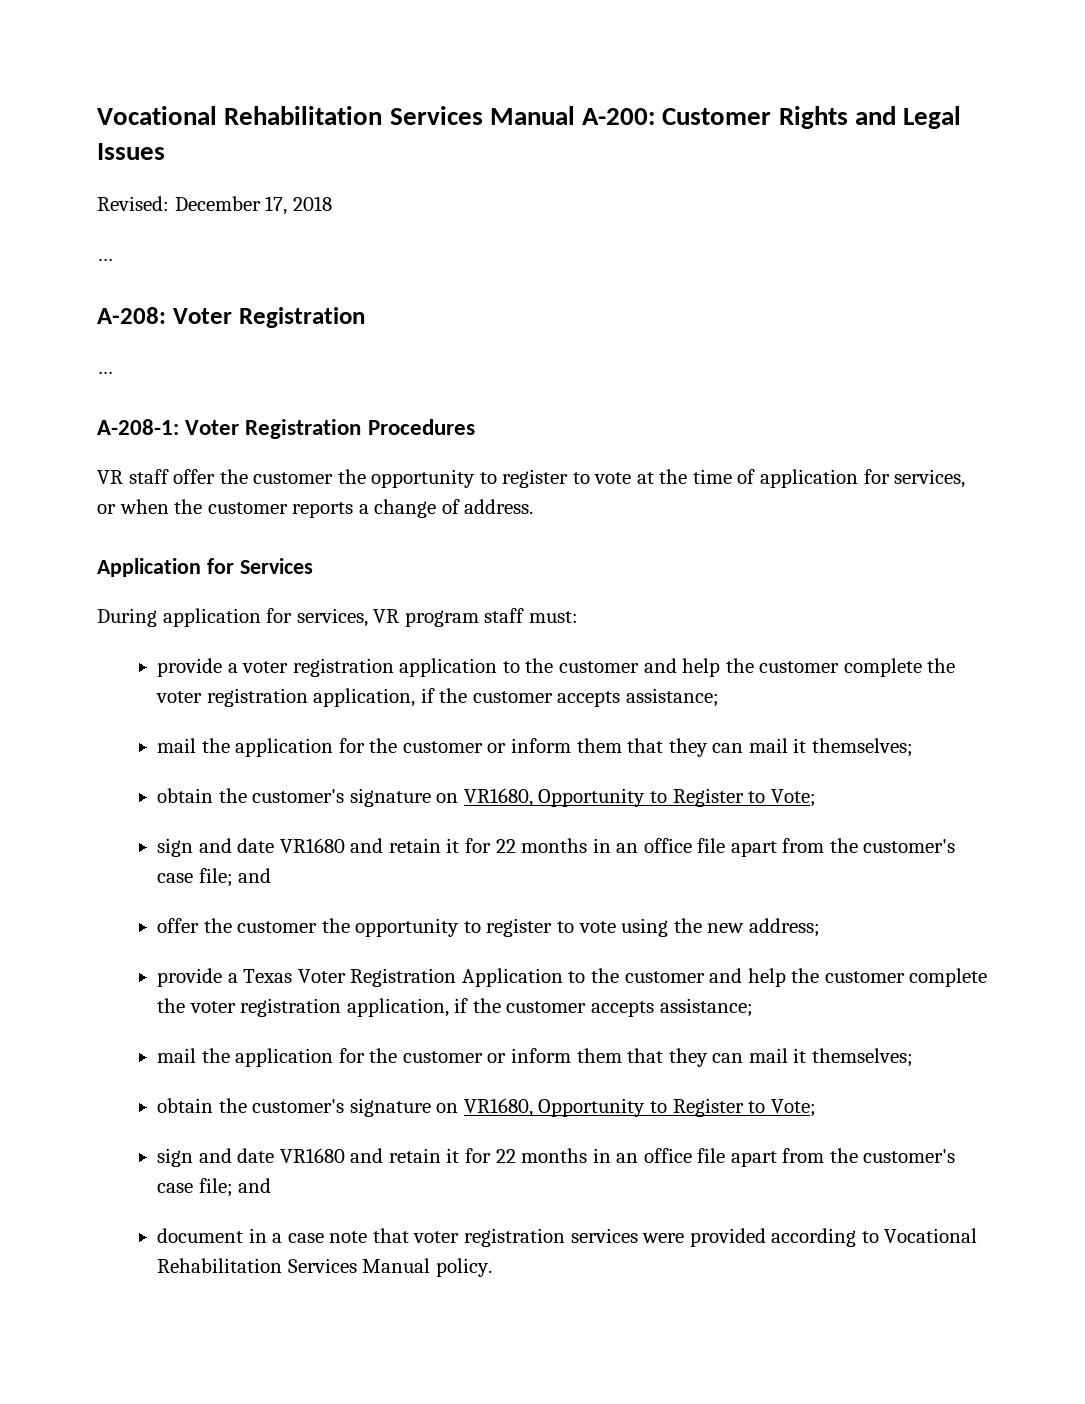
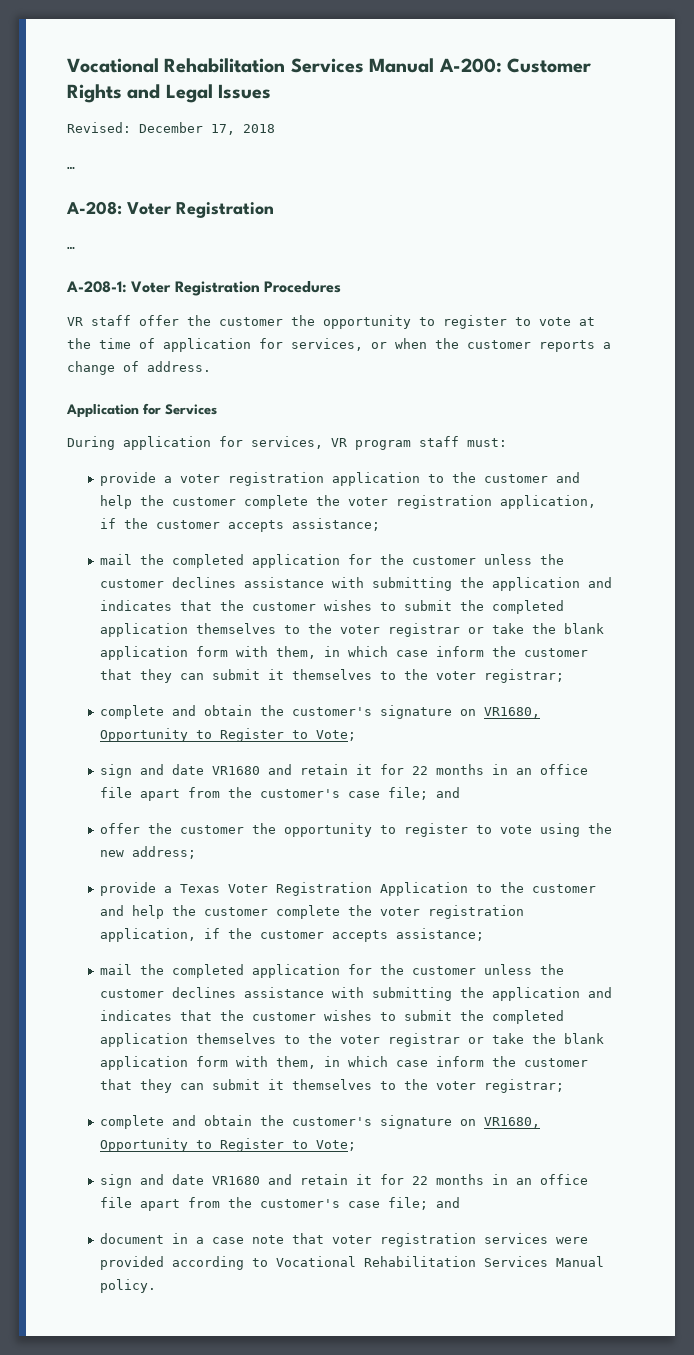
[235,738,913,757] application for the customer or inform them that they can mail it themselves; // -> [171,554,564,568] [99,577,612,591] [99,600,564,614] [99,623,604,637] [99,646,588,660] [99,669,564,683] [99,705,196,719] completed application for the customer unless the customer declines assistance with submitting the application and indicates that the customer wishes to submit the completed application themselves to the voter registrar or take the blank application form with them, in which case inform the customer that they can submit it themselves to the voter registrar; // complete and
[235,1048,913,1067] application for the customer or inform them that they can mail it themselves; // -> [171,964,564,978] [99,987,612,1001] [99,1010,564,1024] [99,1033,604,1047] [99,1056,588,1070] [99,1079,564,1093] [99,1115,196,1129] completed application for the customer unless the customer declines assistance with submitting the application and indicates that the customer wishes to submit the completed application themselves to the voter registrar or take the blank application form with them, in which case inform the customer that they can submit it themselves to the voter registrar; // complete and

